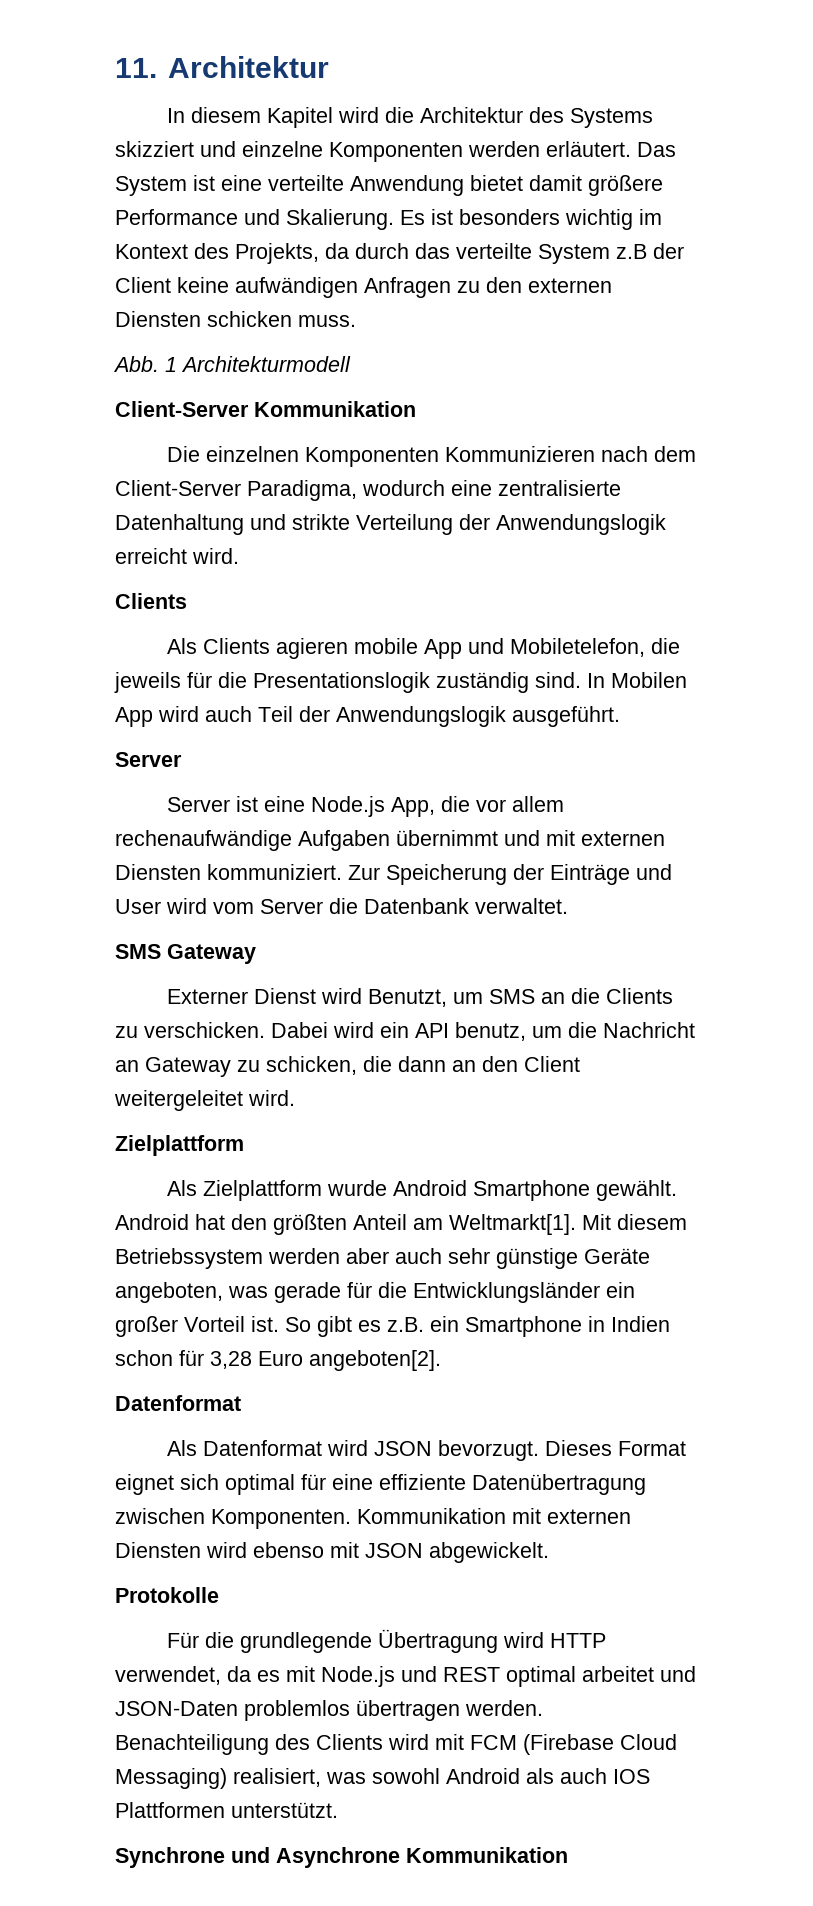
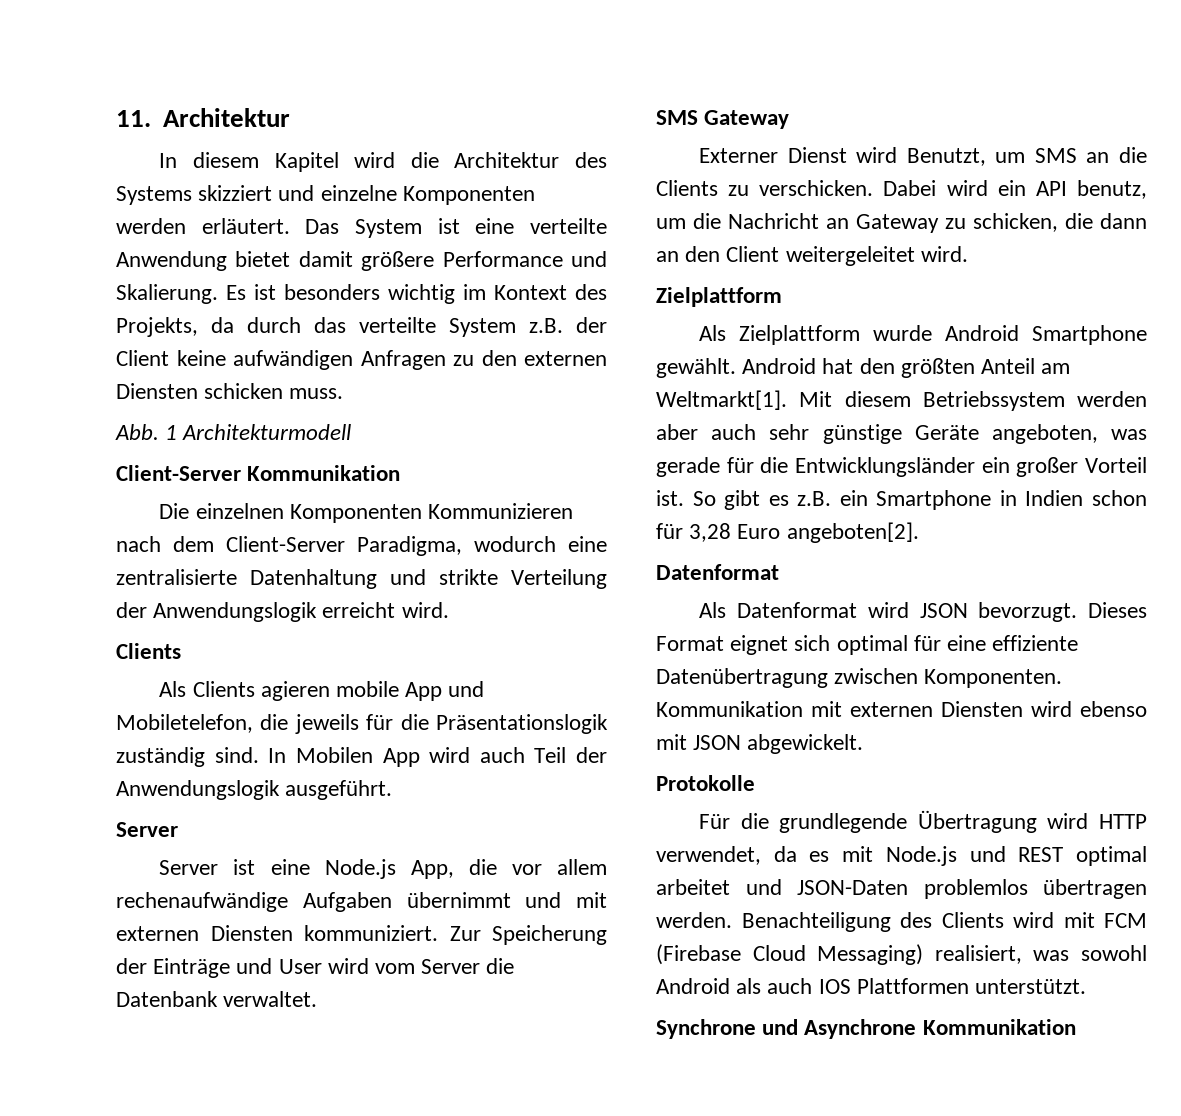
[616,244,647,259] z.B -> [529,318,563,333] z.B.
[253,672,430,693] Presentationslogik -> [436,714,608,734] Präsentationslogik

